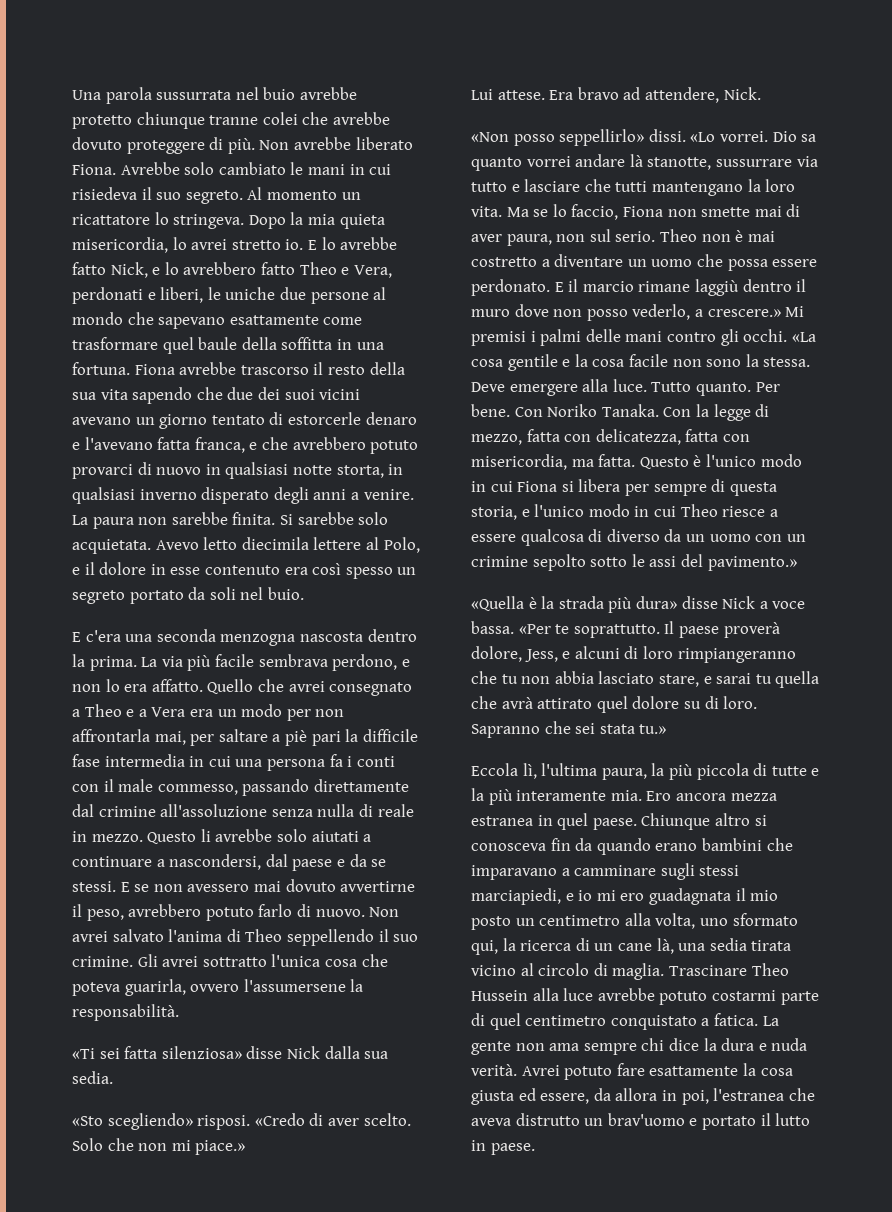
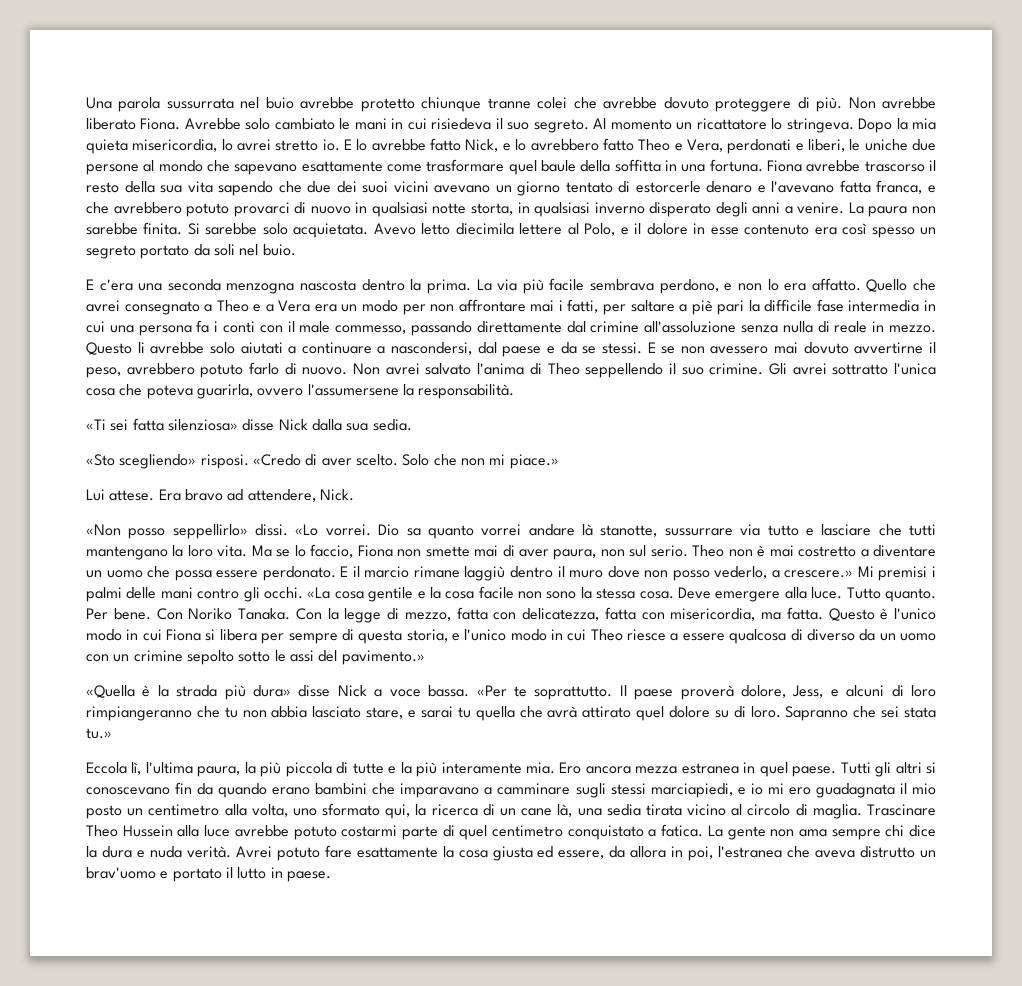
[72,729,186,745] affrontarla mai, -> [458,299,599,313] affrontare mai i fatti,
[763,357,811,367] stessa. -> [596,588,674,599] stessa cosa.
[641,813,767,830] [471,843,546,851] Chiunque altro si conosceva -> [840,762,937,777] [86,787,170,795] Tutti gli altri si conoscevano

